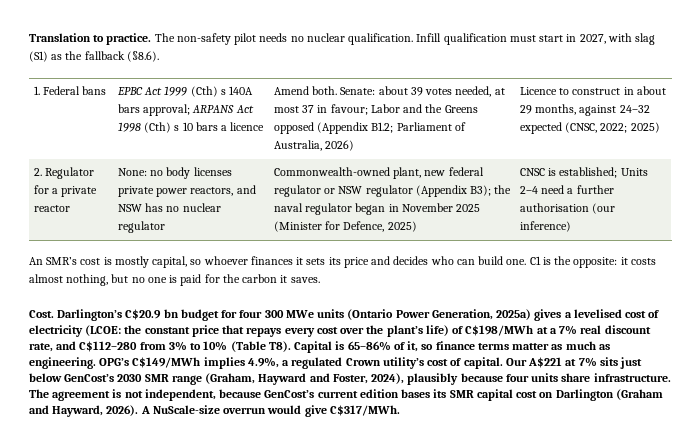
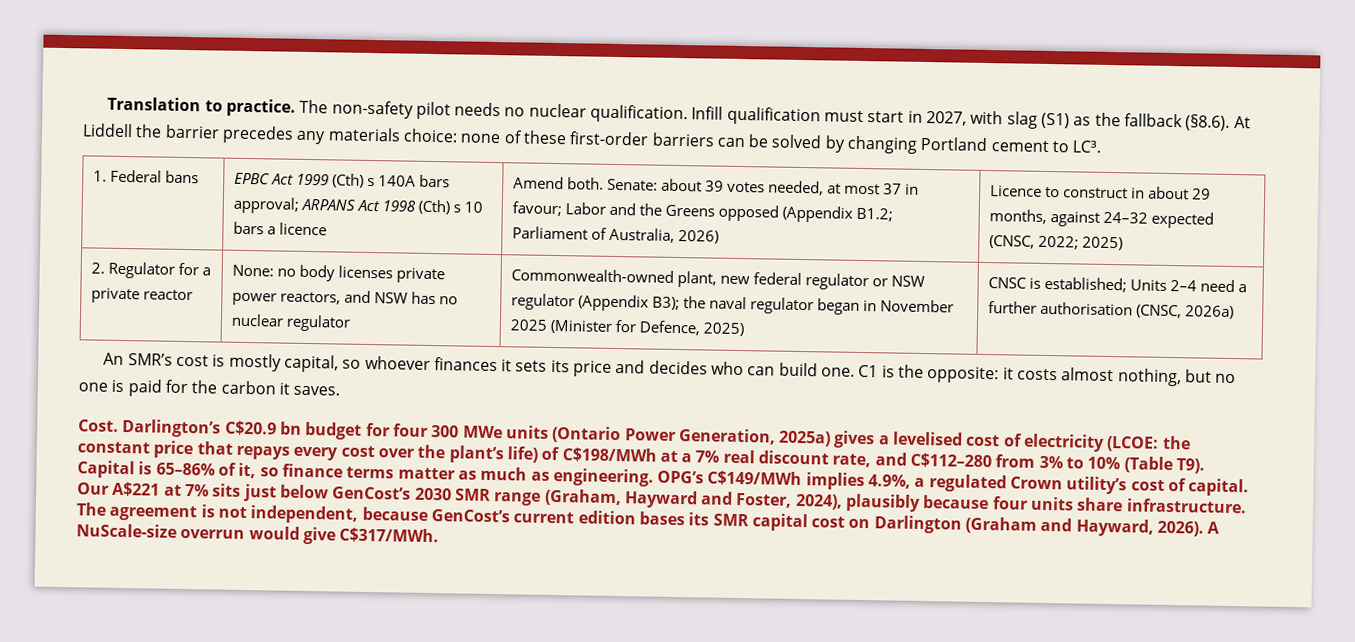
(159, 56) none -> [1233,115,1251,129] [82,123,1102,154] At Liddell the barrier precedes any materials choice: none of these first-order barriers can be solved by changing Portland cement to LC³.
[592,203,616,214] [519,221,571,232] (our inference) -> [1135,304,1234,320] (CNSC, 2026a)
[268,341,291,352] T8). -> [1175,458,1205,474] T9).

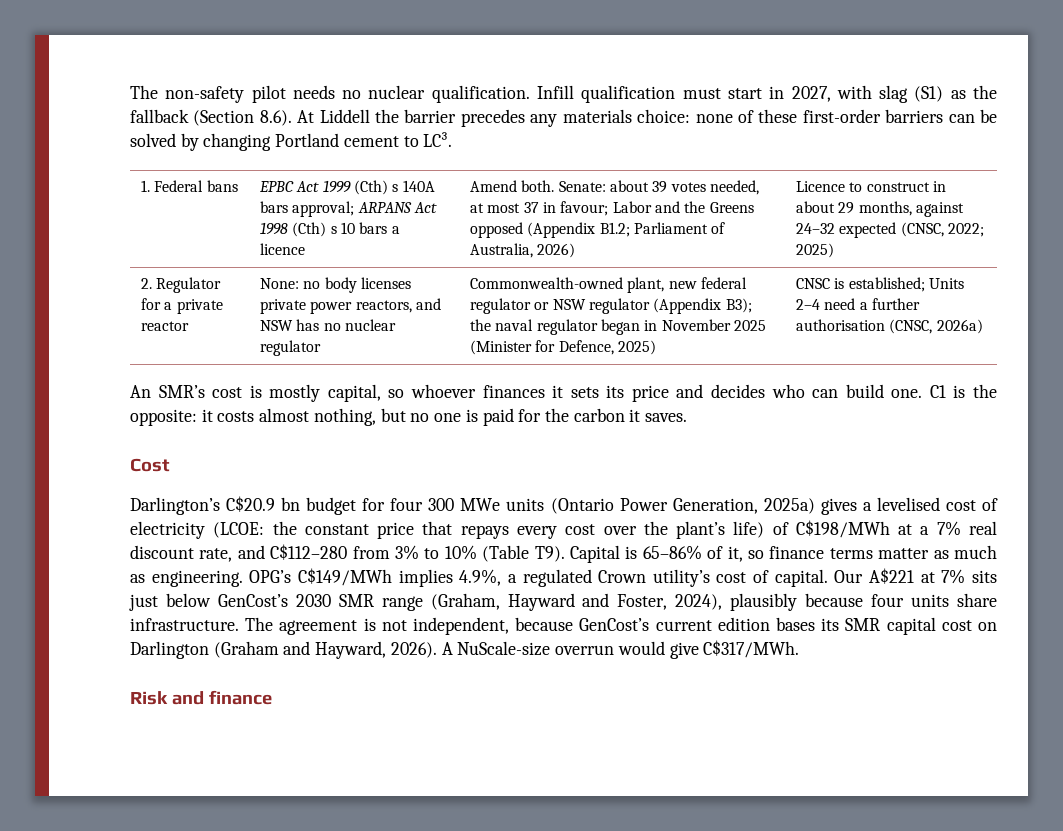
[107,96,296,117] Translation to practice. -> (130, 92) none
[1185,114,1231,131] (§8.6). -> [193,110,292,126] (Section 8.6).
[78,419,119,432] Cost. -> [130,458,170,472] Cost //
(440, 535) none -> [130,690,272,705] // Risk and finance

